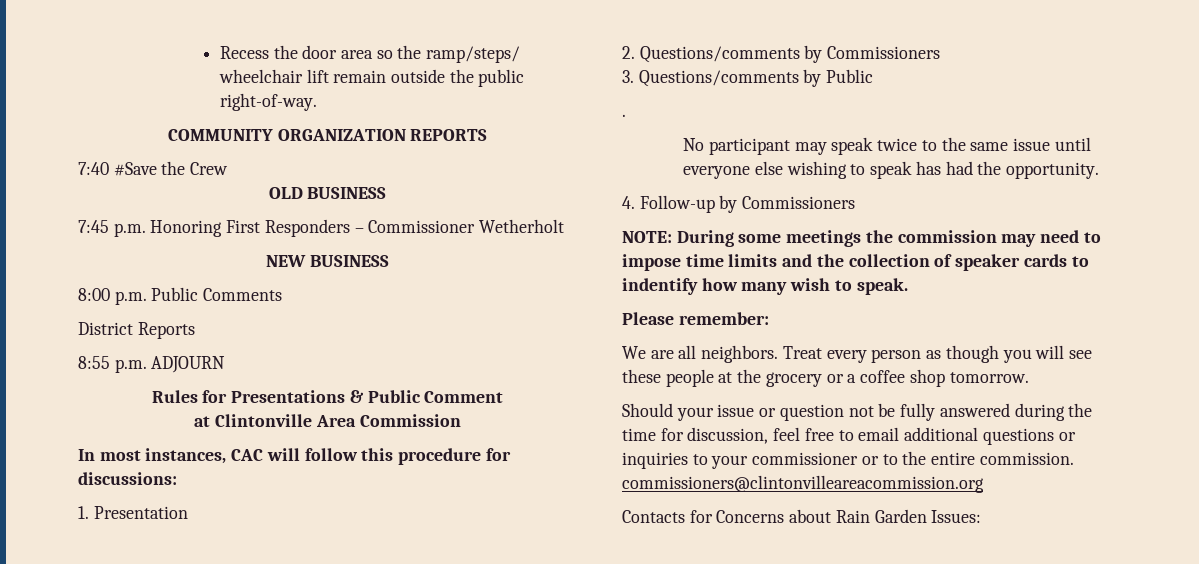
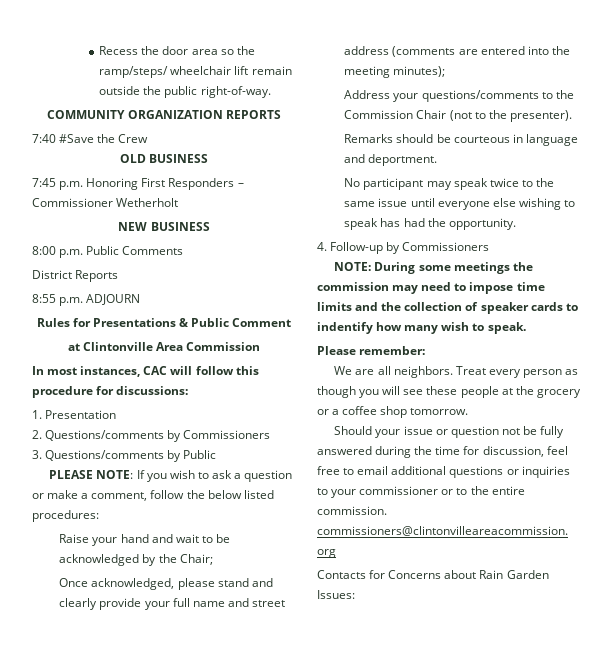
[622,114,626,117] . -> [49,470,293,482] [32,490,274,501] [32,510,99,522] [59,534,230,546] [59,554,213,566] [59,578,273,590] [59,598,285,610] [344,46,570,57] [344,66,446,78] [344,90,574,102] [344,110,572,122] [344,134,578,146] [344,154,438,166] PLEASE NOTE: If you wish to ask a question or make a comment, follow the below listed procedures: // Raise your hand and wait to be acknowledged by the Chair; // Once acknowledged, please stand and clearly provide your full name and street address (comments are entered into the meeting minutes); // Address your questions/comments to the Commission Chair (not to the presenter). // Remarks should be courteous in language and deportment.

